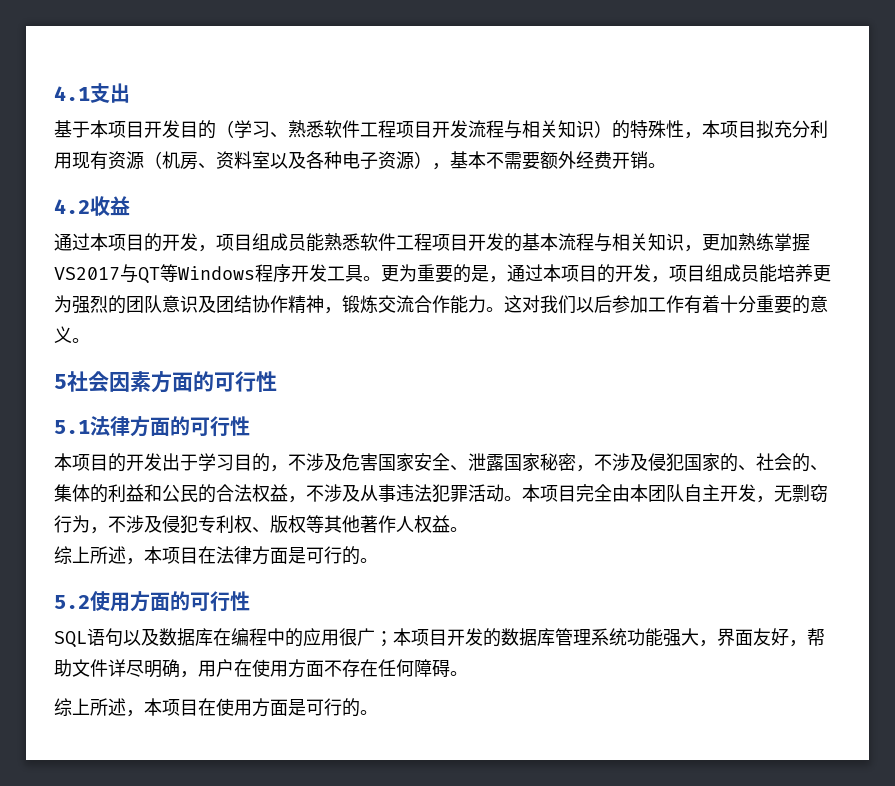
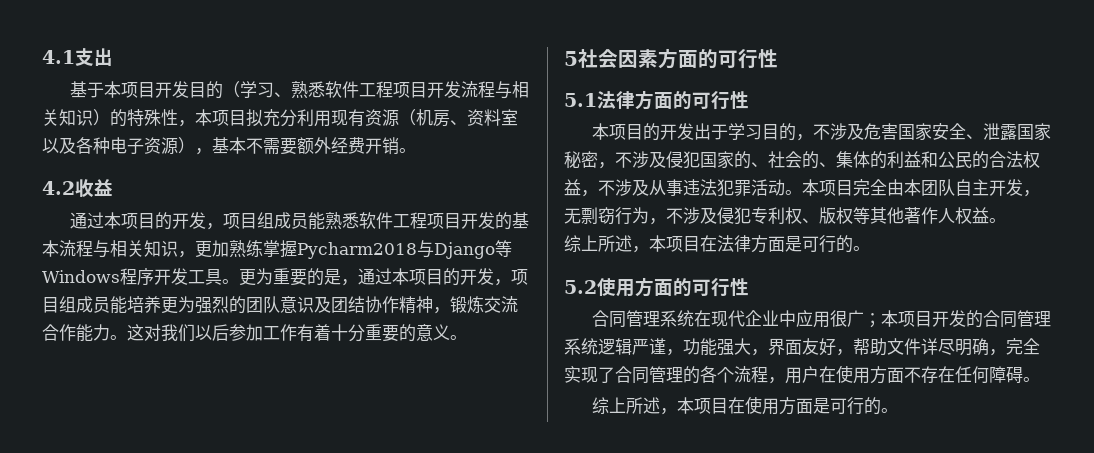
[54,264,160,284] VS2017与QT -> [297,240,495,259] Pycharm2018与Django
[54,628,303,648] SQL语句以及数据库在编程中的 -> [592,310,797,328] 合同管理系统在现代企业中
[501,628,627,646] 数据库管理系统 -> [983,310,1052,328] [564,338,683,356] 合同管理系统逻辑严谨，
(198, 674) none -> [1006,338,1040,355] [564,366,785,384] 完全实现了合同管理的各个流程，

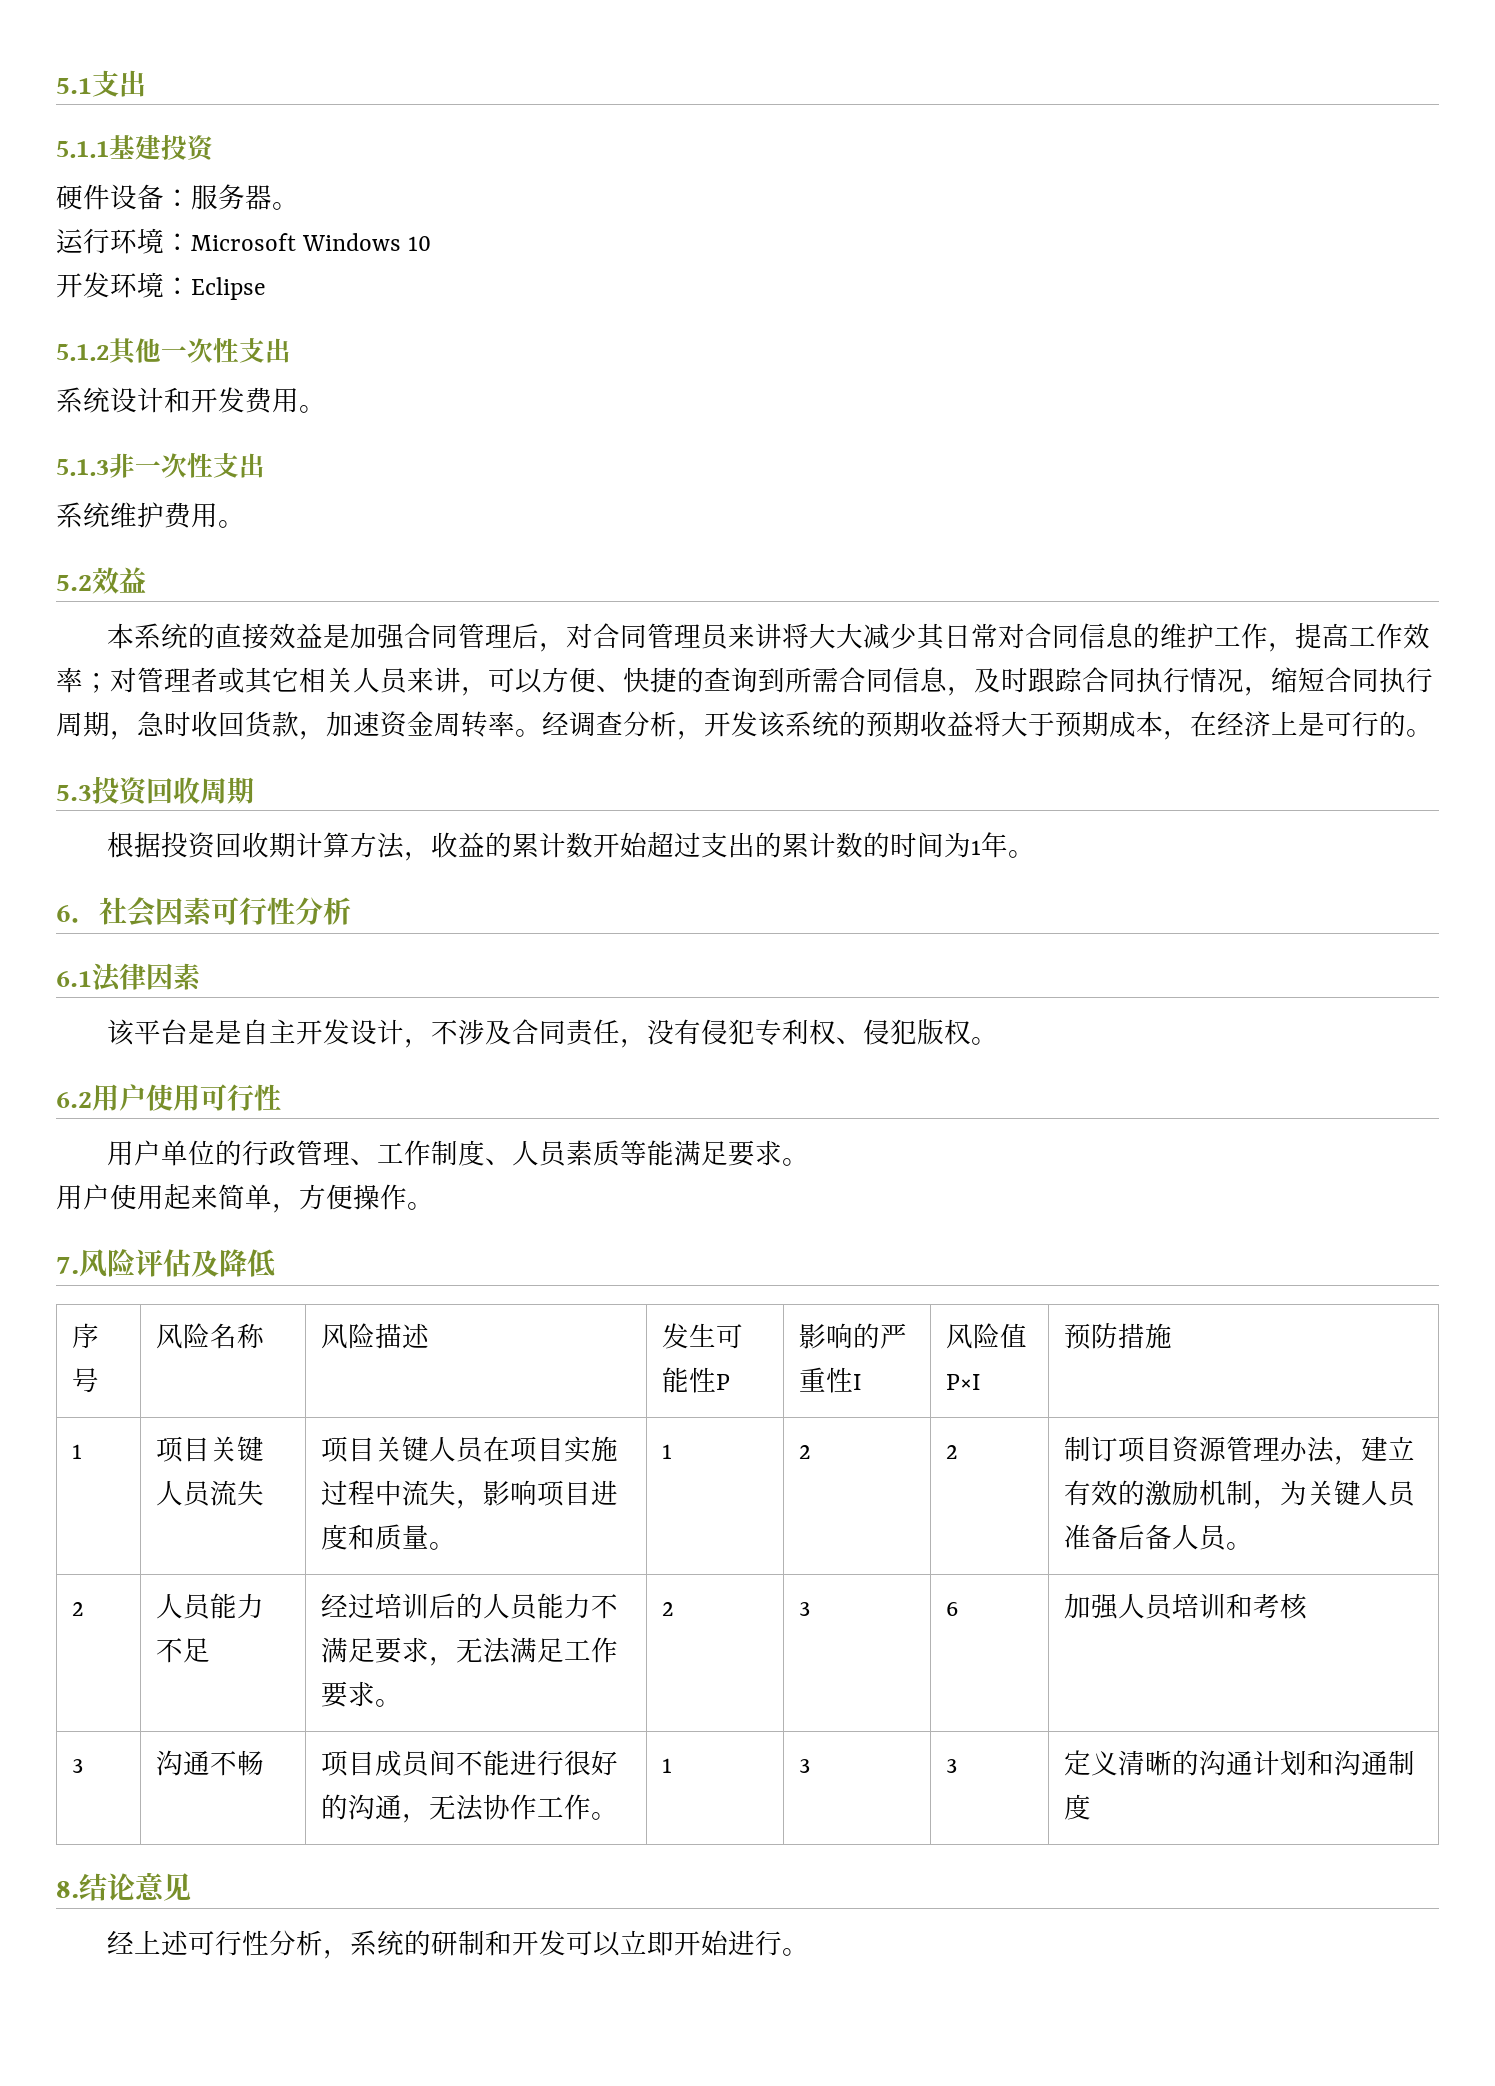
[42,48,113,66] [70,81,530,99] [42,109,518,127] [42,137,416,155] [42,179,113,197] [70,212,530,230] [42,240,512,259] [42,268,528,286] [42,296,518,314] [42,324,467,342] [564,51,578,66] 4.1支出 // 基于本项目开发目的（学习、熟悉软件工程项目开发流程与相关知识）的特殊性，本项目拟充分利用现有资源（机房、资料室以及各种电子资源），基本不需要额外经费开销。 // 4.2收益 // 通过本项目的开发，项目组成员能熟悉软件工程项目开发的基本流程与相关知识，更加熟练掌握Pycharm2018与Django等Windows程序开发工具。更为重要的是，通过本项目的开发，项目组成员能培养更为强烈的团队意识及团结协作精神，锻炼交流合作能力。这对我们以后参加工作有着十分重要的意义。 // 5 -> [56,70,146,97] [56,134,216,162] [56,184,299,210] [56,228,432,254] [56,272,266,300] [56,337,291,365] [56,387,326,414] [56,452,265,478] [56,502,245,529] [56,567,146,594] [107,623,1431,652] [56,667,1433,696] [56,711,1433,740] [56,776,254,806] [107,832,1036,861] [56,905,99,923] 5.1支出 // 5.1.1基建投资 // 硬件设备：服务器。 // 运行环境：Microsoft Windows 10 // 开发环境：Eclipse // 5.1.2其他一次性支出 // 系统设计和开发费用。 // 5.1.3非一次性支出 // 系统维护费用。 // 5.2效益 // 本系统的直接效益是加强合同管理后，对合同管理员来讲将大大减少其日常对合同信息的维护工作，提高工作效率；对管理者或其它相关人员来讲，可以方便、快捷的查询到所需合同信息，及时跟踪合同执行情况，缩短合同执行周期，急时收回货款，加速资金周转率。经调查分析，开发该系统的预期收益将大于预期成本，在经济上是可行的。 // 5.3投资回收周期 // 根据投资回收期计算方法，收益的累计数开始超过支出的累计数的时间为1年。 // 6．
[658,48,778,69] [564,90,749,110] [592,123,1052,141] [564,151,1040,169] [564,179,1040,197] [564,207,1006,225] [564,235,870,253] [564,277,749,297] [592,310,1052,328] [564,338,1040,356] [564,365,1040,384] [592,396,882,415] 方面的可行性 // 5.1法律方面的可行性 // 本项目的开发出于学习目的，不涉及危害国家安全、泄露国家秘密，不涉及侵犯国家的、社会的、集体的利益和公民的合法权益，不涉及从事违法犯罪活动。本项目完全由本团队自主开发，无剽窃行为，不涉及侵犯专利权、版权等其他著作人权益。 // 综上所述，本项目在法律方面是可行的。 // 5.2使用方面的可行性 // 合同管理系统在现代企业中应用很广；本项目开发的合同管理系统逻辑严谨，功能强大，界面友好，帮助文件详尽明确，完全实现了合同管理的各个流程，用户在使用方面不存在任何障碍。 // 综上所述，本项目在使用方面是可行的 -> [211,897,351,925] [56,963,201,992] [107,1019,999,1048] [56,1084,281,1111] [107,1140,810,1167] [56,1184,434,1213] [56,1249,275,1277] [71,1323,99,1348] [71,1368,99,1393] [155,1323,265,1349] [320,1323,429,1349] [661,1323,743,1349] [661,1367,730,1393] [798,1323,907,1349] [798,1367,861,1393] [945,1323,1027,1349] [945,1374,980,1390] [1063,1323,1172,1350] [71,1444,82,1459] [155,1436,264,1463] [155,1480,264,1507] [320,1436,618,1463] [320,1480,618,1509] [320,1524,456,1550] [661,1444,672,1459] [798,1445,811,1459] [945,1445,958,1459] [1063,1436,1415,1465] [1063,1480,1417,1509] [1063,1524,1253,1551] [71,1602,84,1616] [155,1593,264,1620] [155,1638,210,1663] [320,1593,618,1620] [320,1637,618,1666] [320,1681,402,1708] [661,1602,674,1616] [798,1602,810,1616] [945,1602,958,1616] [1063,1593,1308,1620] [71,1759,83,1773] [155,1750,264,1776] [320,1750,618,1777] [320,1794,618,1823] [661,1758,672,1773] [798,1759,810,1773] [945,1759,957,1773] [1063,1750,1415,1776] [1063,1794,1091,1820] [56,1872,191,1901] [107,1930,783,1959] 可行性分析 // 6.1法律因素 // 该平台是是自主开发设计，不涉及合同责任，没有侵犯专利权、侵犯版权。 // 6.2用户使用可行性 // 用户单位的行政管理、工作制度、人员素质等能满足要求。 // 用户使用起来简单，方便操作。 // 7.风险评估及降低 // 序号 | 风险名称 | 风险描述 | 发生可能性P | 影响的严重性I | 风险值P×I | 预防措施 // 1 | 项目关键人员流失 | 项目关键人员在项目实施过程中流失，影响项目进度和质量。 | 1 | 2 | 2 | 制订项目资源管理办法，建立有效的激励机制，为关键人员准备后备人员。 // 2 | 人员能力不足 | 经过培训后的人员能力不满足要求，无法满足工作要求。 | 2 | 3 | 6 | 加强人员培训和考核 // 3 | 沟通不畅 | 项目成员间不能进行很好的沟通，无法协作工作。 | 1 | 3 | 3 | 定义清晰的沟通计划和沟通制度 // 8.结论意见 // 经上述可行性分析，系统的研制和开发可以立即开始进行

